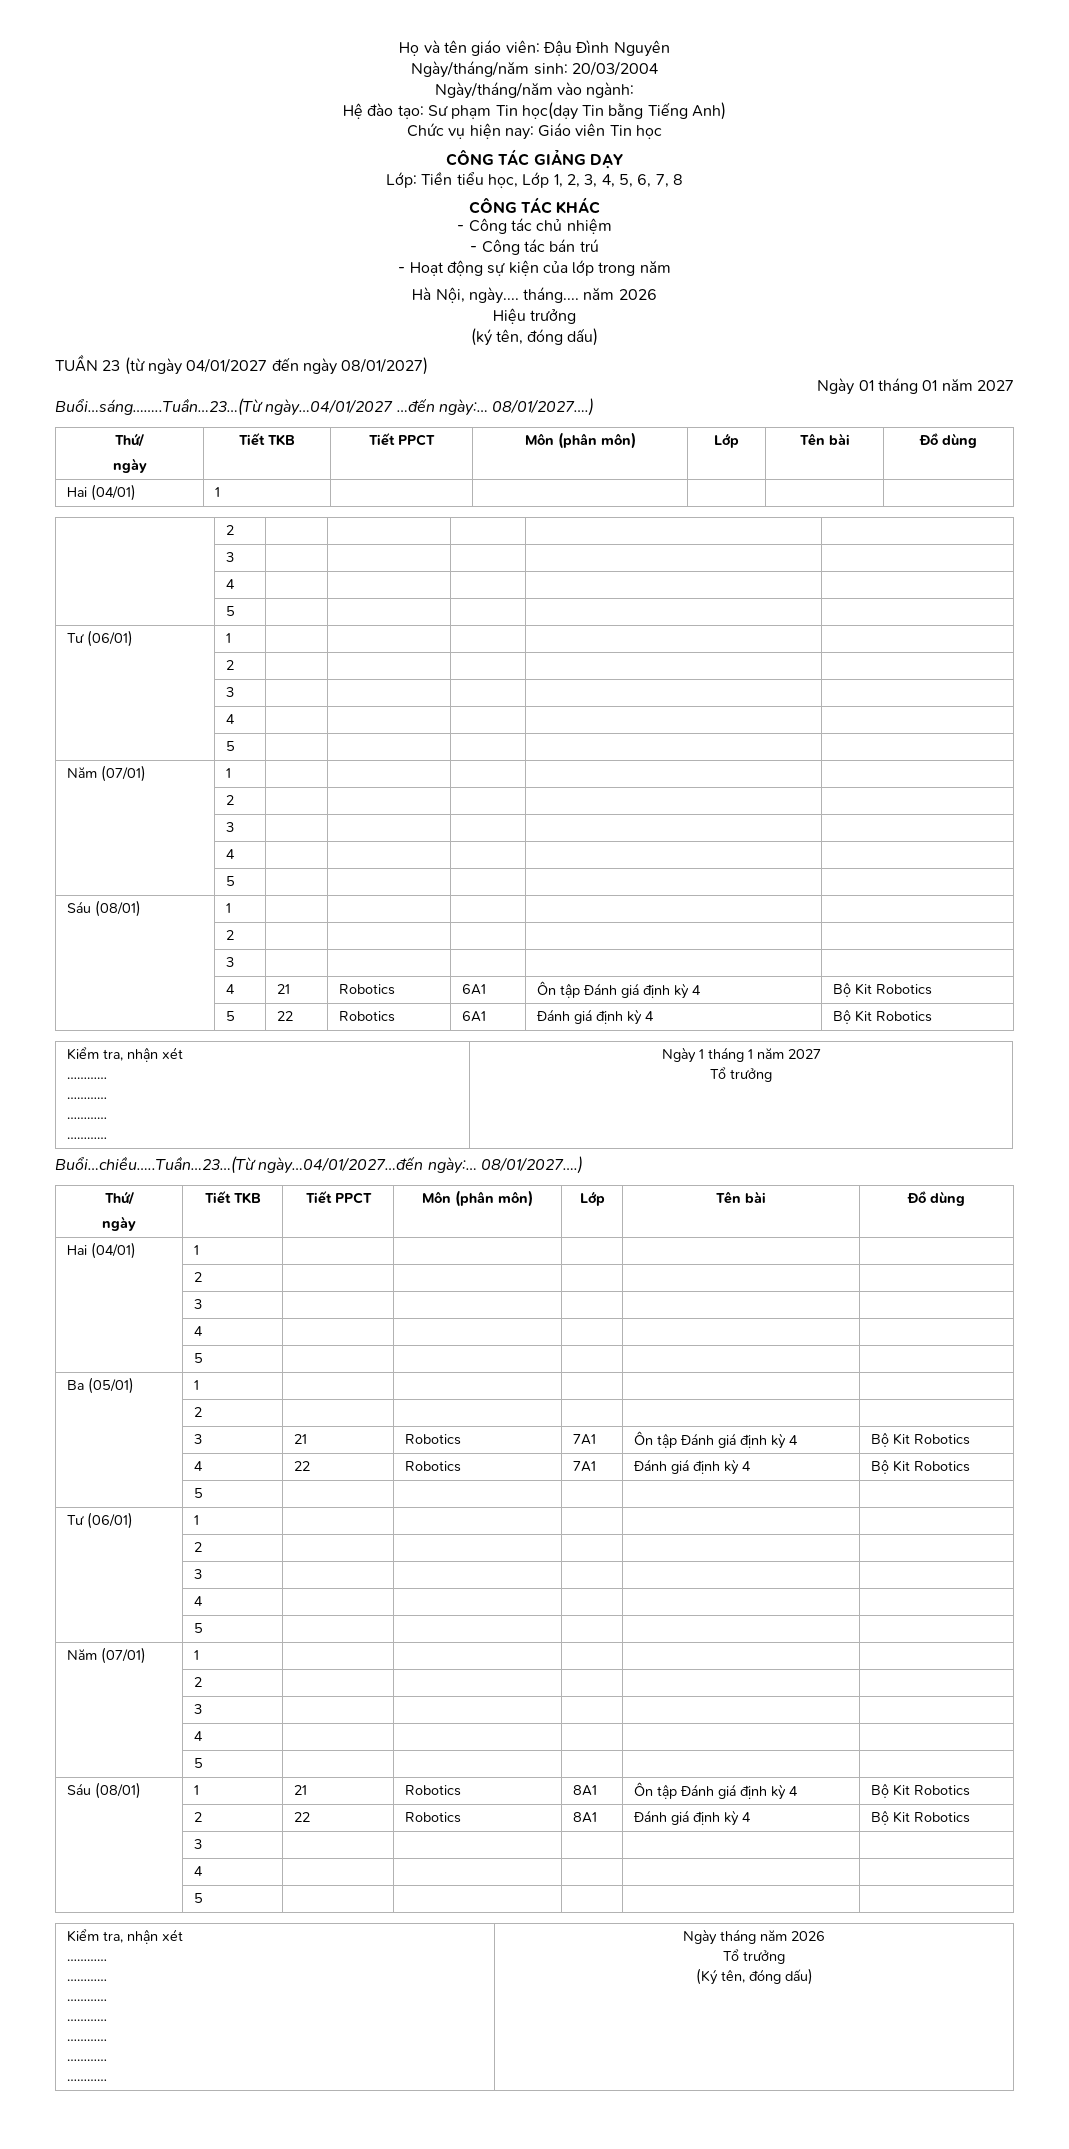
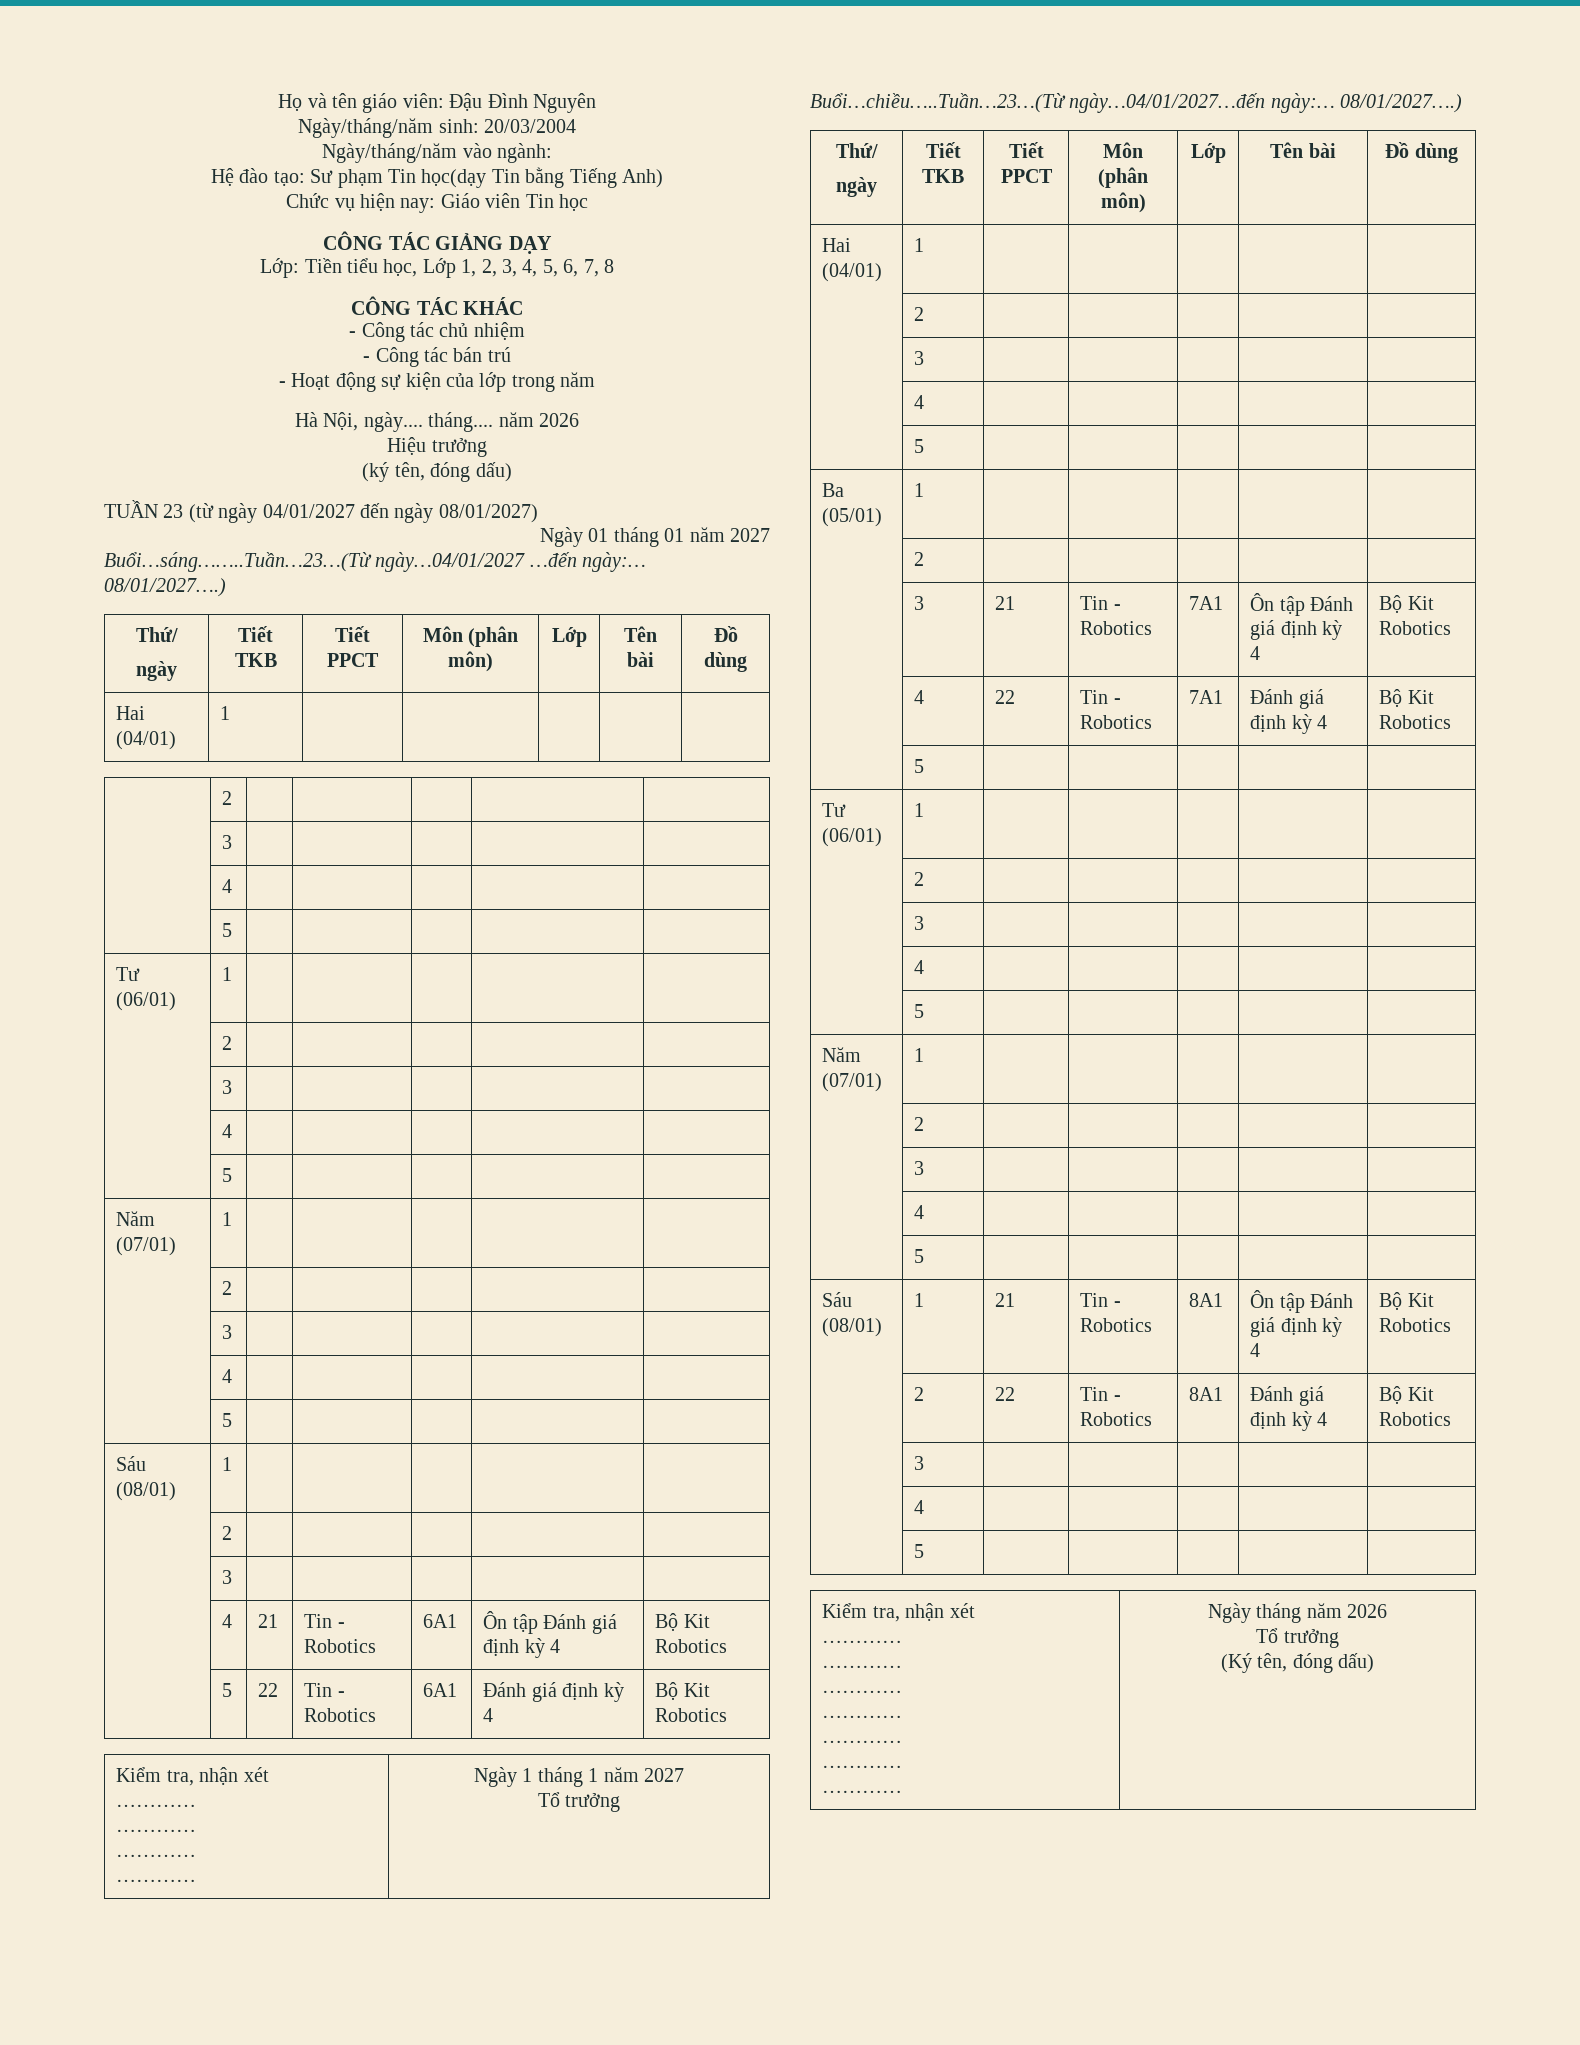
(290, 989) none -> [304,1614,345,1628] Tin -
(293, 1016) none -> [304,1683,345,1697] Tin -
(307, 1439) none -> [1080,596,1121,610] Tin -
(310, 1466) none -> [1080,690,1121,704] Tin -
(307, 1790) none -> [1080,1293,1121,1307] Tin -
(310, 1817) none -> [1080,1387,1121,1401] Tin -

